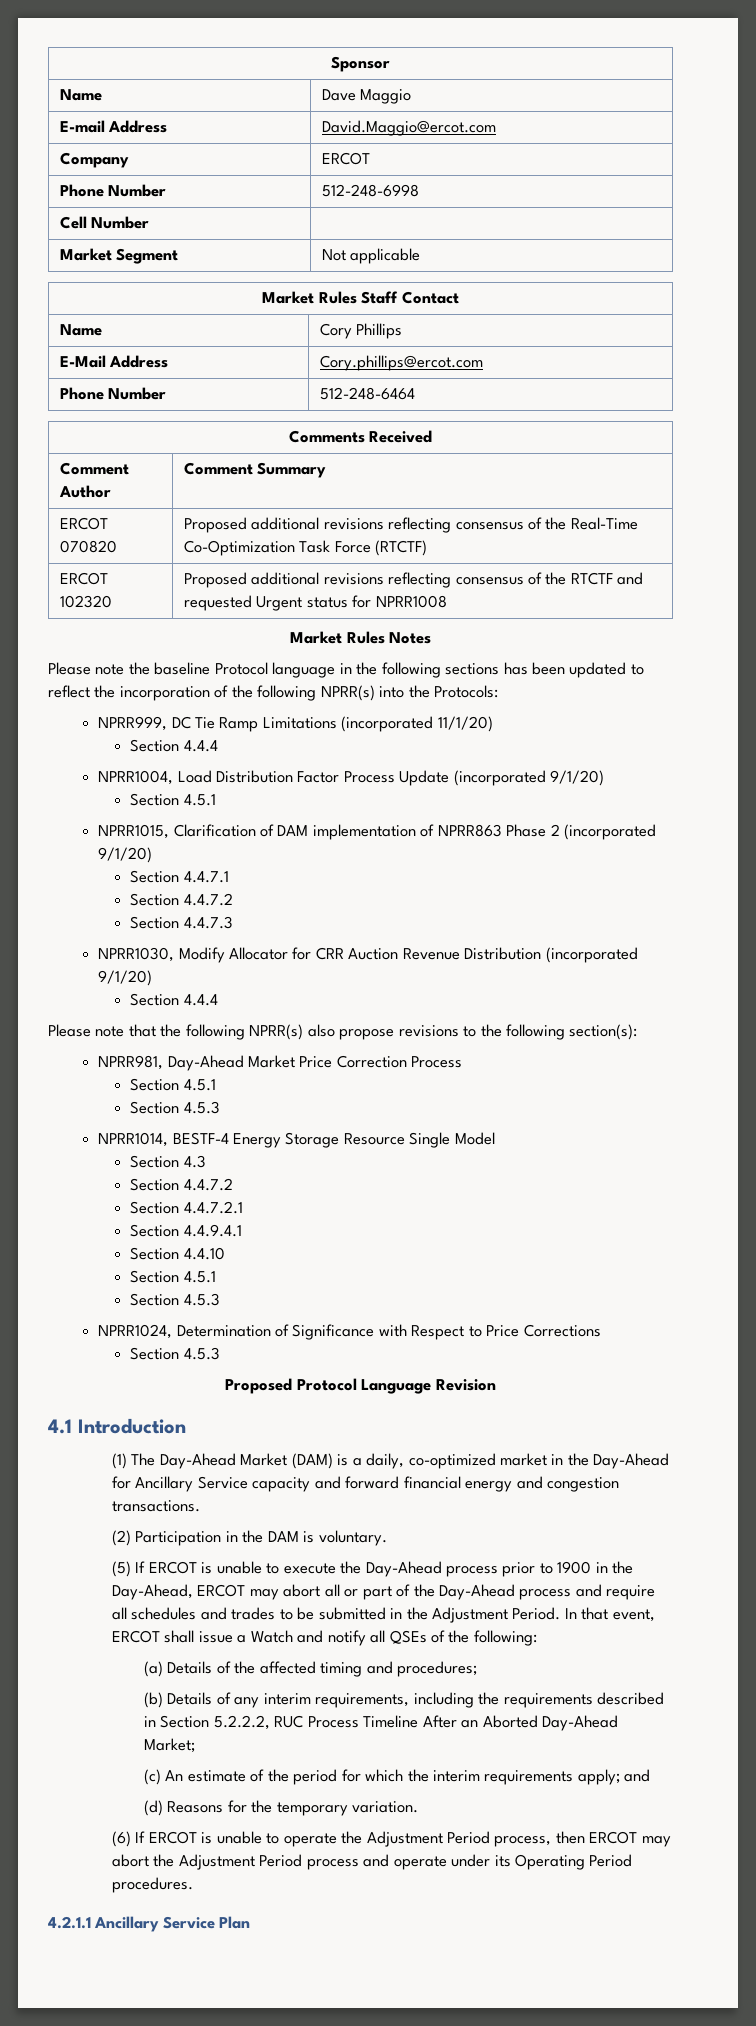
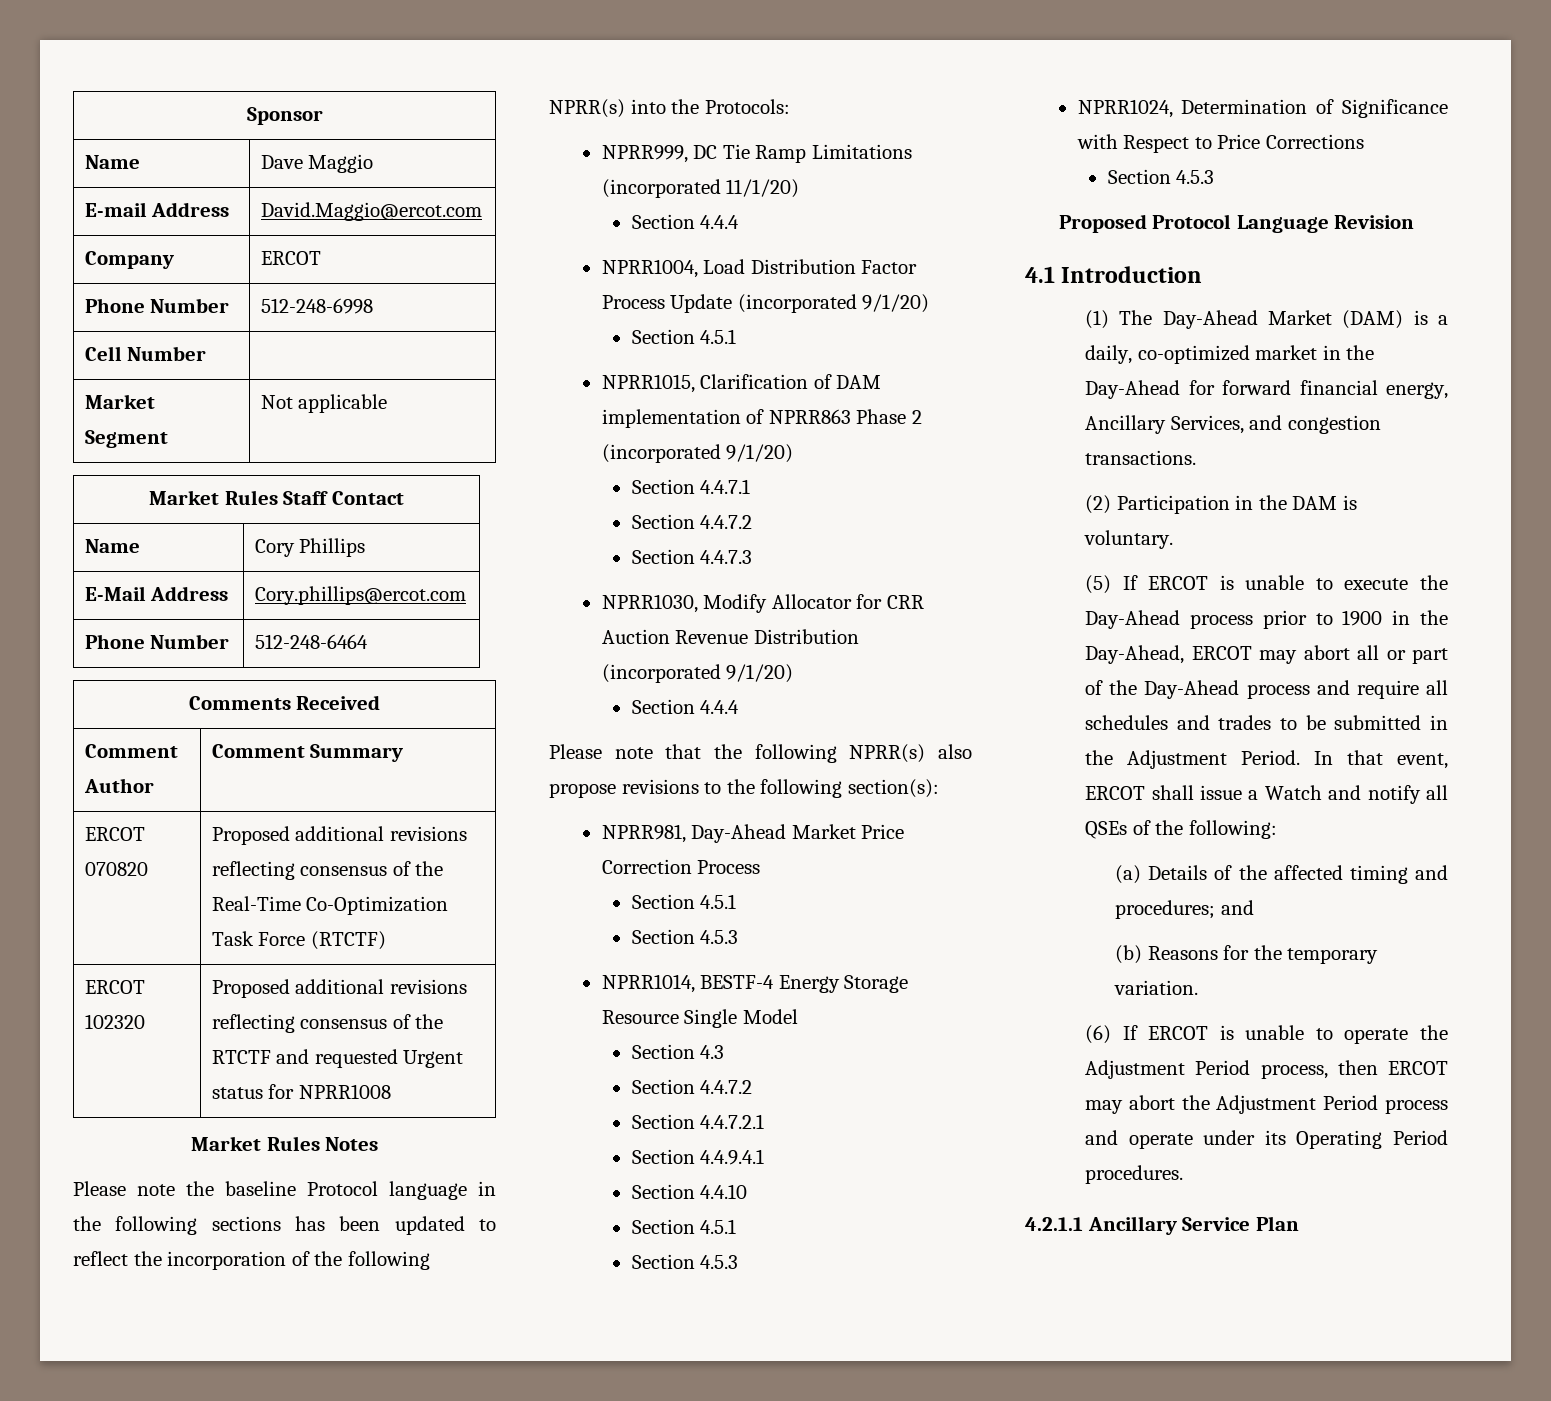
[135,1476,513,1492] Ancillary Service capacity and forward financial energy -> [1222,380,1448,399] [1085,415,1244,434] forward financial energy, Ancillary Services,
(478, 1669) none -> [1220,900,1254,915] and
[167,1692,664,1708] [143,1715,618,1731] [143,1738,195,1753] [143,1769,651,1785] [143,1800,163,1816] Details of any interim requirements, including the requirements described in Section 5.2.2.2, RUC Process Timeline After an Aborted Day-Ahead Market; // (c) An estimate of the period for which the interim requirements apply; and // (d) -> (1143, 954) none

